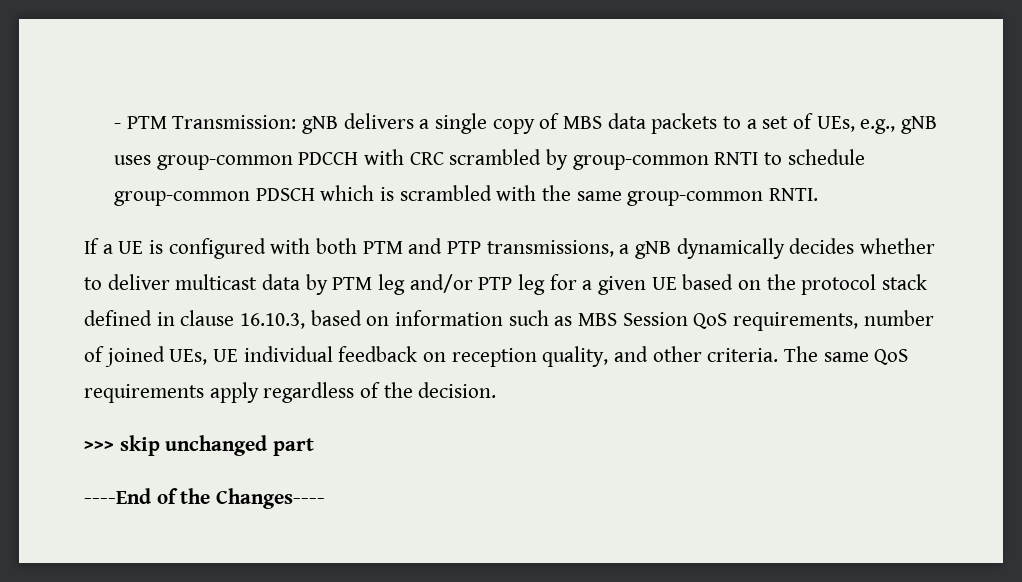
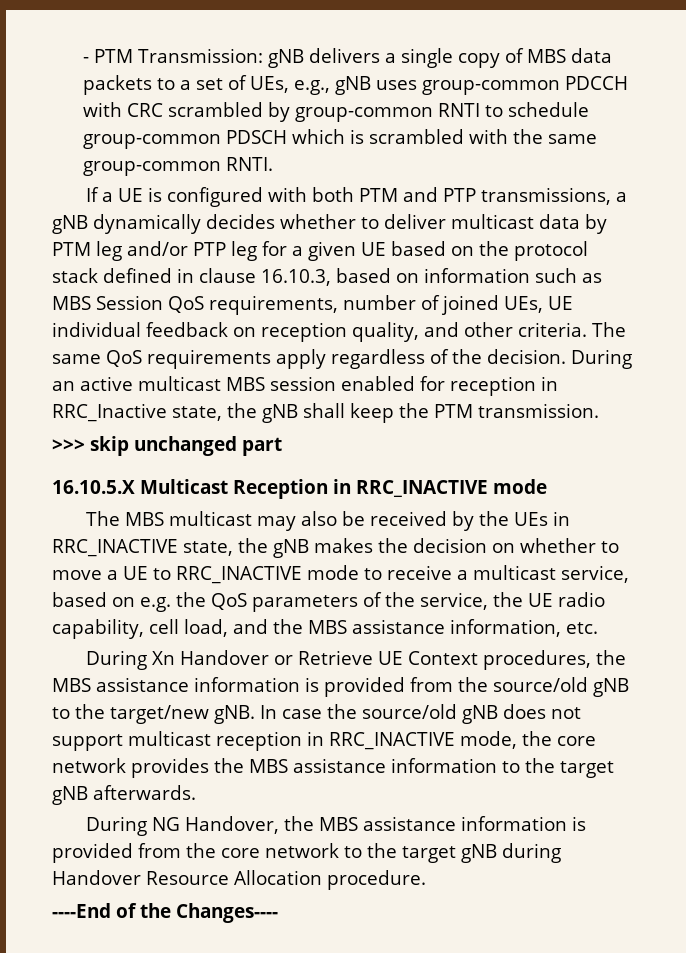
[84,435,315,456] // >>> skip unchanged part -> [571,349,632,369] [52,376,558,396] [52,403,599,423] [52,436,282,456] [52,479,547,499] [86,511,571,531] [52,538,619,558] [52,565,629,584] [52,592,605,612] [52,619,598,639] [86,650,627,670] [52,677,629,697] [52,704,581,724] [52,731,596,751] [52,758,614,778] [52,785,196,805] [86,816,587,836] [52,843,561,863] [52,870,426,890] During an active multicast MBS session enabled for reception in RRC_Inactive state, the gNB shall keep the PTM transmission. // >>> skip unchanged part // 16.10.5.X Multicast Reception in RRC_INACTIVE mode // The MBS multicast may also be received by the UEs in RRC_INACTIVE state, the gNB makes the decision on whether to move a UE to RRC_INACTIVE mode to receive a multicast service, based on e.g. the QoS parameters of the service, the UE radio capability, cell load, and the MBS assistance information, etc. // During Xn Handover or Retrieve UE Context procedures, the MBS assistance information is provided from the source/old gNB to the target/new gNB. In case the source/old gNB does not support multicast reception in RRC_INACTIVE mode, the core network provides the MBS assistance information to the target gNB afterwards. // During NG Handover, the MBS assistance information is provided from the core network to the target gNB during Handover Resource Allocation procedure.

